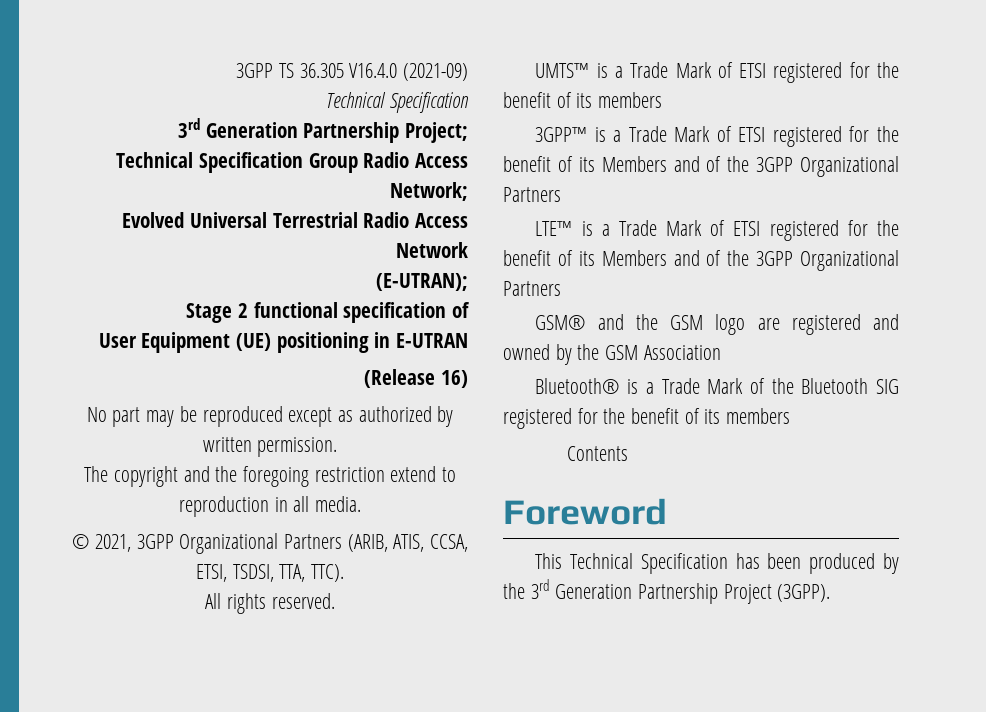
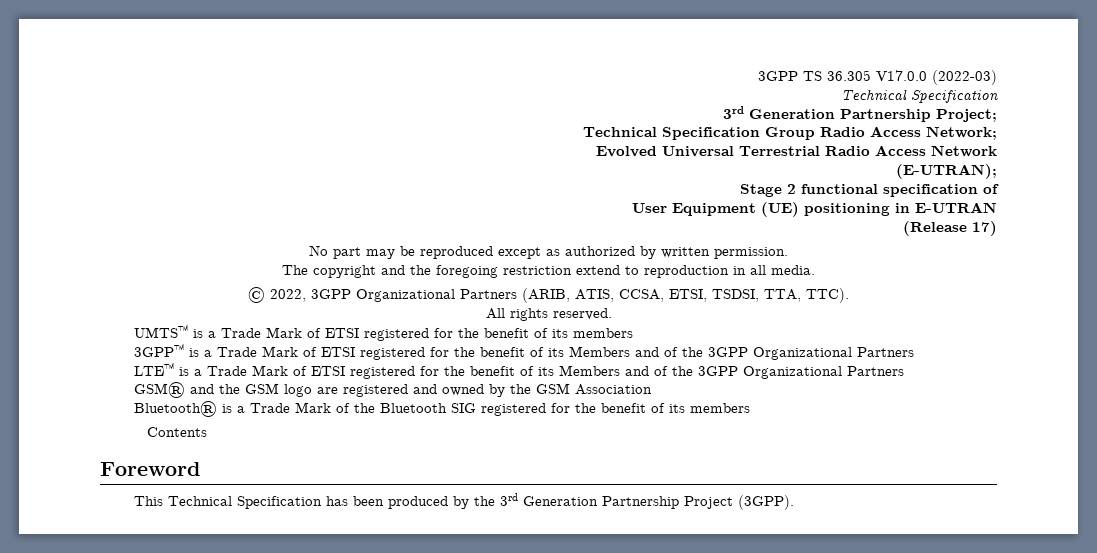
[349,63,468,81] V16.4.0 (2021-09) -> [876,70,997,85] V17.0.0 (2022-03)
[441,370,468,388] 16) -> [972,221,997,236] 17)
[94,534,131,552] 2021, -> [270,289,306,302] 2022,

